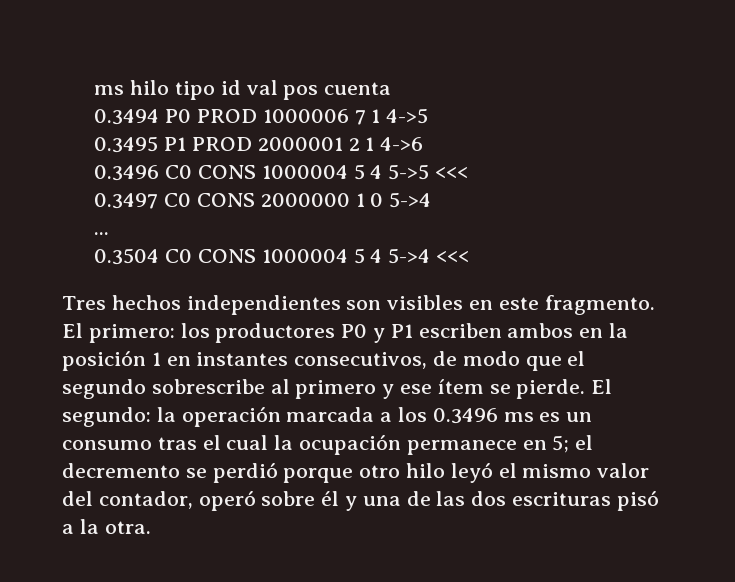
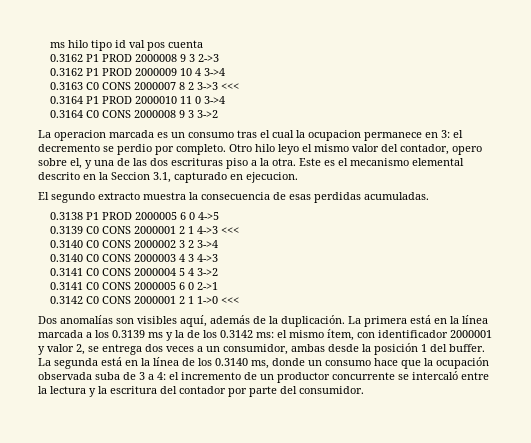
[94,108,429,125] [94,136,424,153] [94,164,468,181] [94,192,432,209] [94,232,110,235] [94,248,469,265] [62,295,655,315] [62,323,629,343] [62,350,586,371] [62,379,613,399] [62,406,534,427] 0.3494 P0 PROD 1000006 7 1 4->5 // 0.3495 P1 PROD 2000001 2 1 4->6 // 0.3496 C0 CONS 1000004 5 4 5->5 <<< // 0.3497 C0 CONS 2000000 1 0 5->4 // ... // 0.3504 C0 CONS 1000004 5 4 5->4 <<< // Tres hechos independientes son visibles en este fragmento. El primero: los productores P0 y P1 escriben ambos en la posición 1 en instantes consecutivos, de modo que el segundo sobrescribe al primero y ese ítem se pierde. El segundo: la operación marcada a los 0.3496 ms -> [50,54,220,62] [50,68,226,76] [50,82,240,90] [50,96,226,104] [50,110,219,118] [38,130,154,141] 0.3162 P1 PROD 2000008 9 3 2->3 // 0.3162 P1 PROD 2000009 10 4 3->4 // 0.3163 C0 CONS 2000007 8 2 3->3 <<< // 0.3164 P1 PROD 2000010 11 0 3->4 // 0.3164 C0 CONS 2000008 9 3 3->2 // La operacion marcada
[299,434,402,455] ocupación -> [308,130,361,141] ocupacion
[552,435,570,453] 5; -> [441,130,450,138] 3:
[212,462,493,483] perdió porque otro hilo leyó -> [117,144,299,155] perdio por completo. Otro hilo leyo
[198,490,340,511] operó sobre él -> [452,146,482,155] [38,158,82,169] opero sobre el,
[616,490,659,511] pisó -> [226,158,248,169] piso
(151, 527) none -> [299,158,464,166] [38,172,298,183] [38,192,429,203] [50,212,220,220] [50,226,240,234] [50,240,219,248] [50,254,219,262] [50,268,219,276] [50,282,219,290] [50,296,240,304] [38,315,488,327] [38,329,492,341] [38,343,485,355] [38,357,489,369] [38,371,489,383] [38,386,364,397] Este es el mecanismo elemental descrito en la Seccion 3.1, capturado en ejecucion. // El segundo extracto muestra la consecuencia de esas perdidas acumuladas. // 0.3138 P1 PROD 2000005 6 0 4->5 // 0.3139 C0 CONS 2000001 2 1 4->3 <<< // 0.3140 C0 CONS 2000002 3 2 3->4 // 0.3140 C0 CONS 2000003 4 3 4->3 // 0.3141 C0 CONS 2000004 5 4 3->2 // 0.3141 C0 CONS 2000005 6 0 2->1 // 0.3142 C0 CONS 2000001 2 1 1->0 <<< // Dos anomalías son visibles aquí, además de la duplicación. La primera está en la línea marcada a los 0.3139 ms y la de los 0.3142 ms: el mismo ítem, con identificador 2000001 y valor 2, se entrega dos veces a un consumidor, ambas desde la posición 1 del buffer. La segunda está en la línea de los 0.3140 ms, donde un consumo hace que la ocupación observada suba de 3 a 4: el incremento de un productor concurrente se intercaló entre la lectura y la escritura del contador por parte del consumidor.

